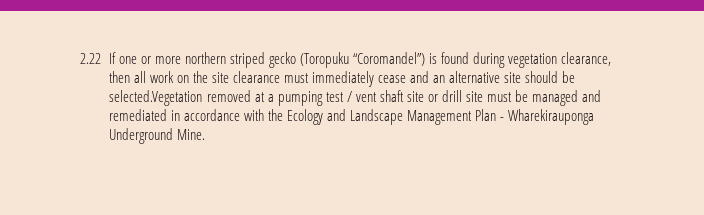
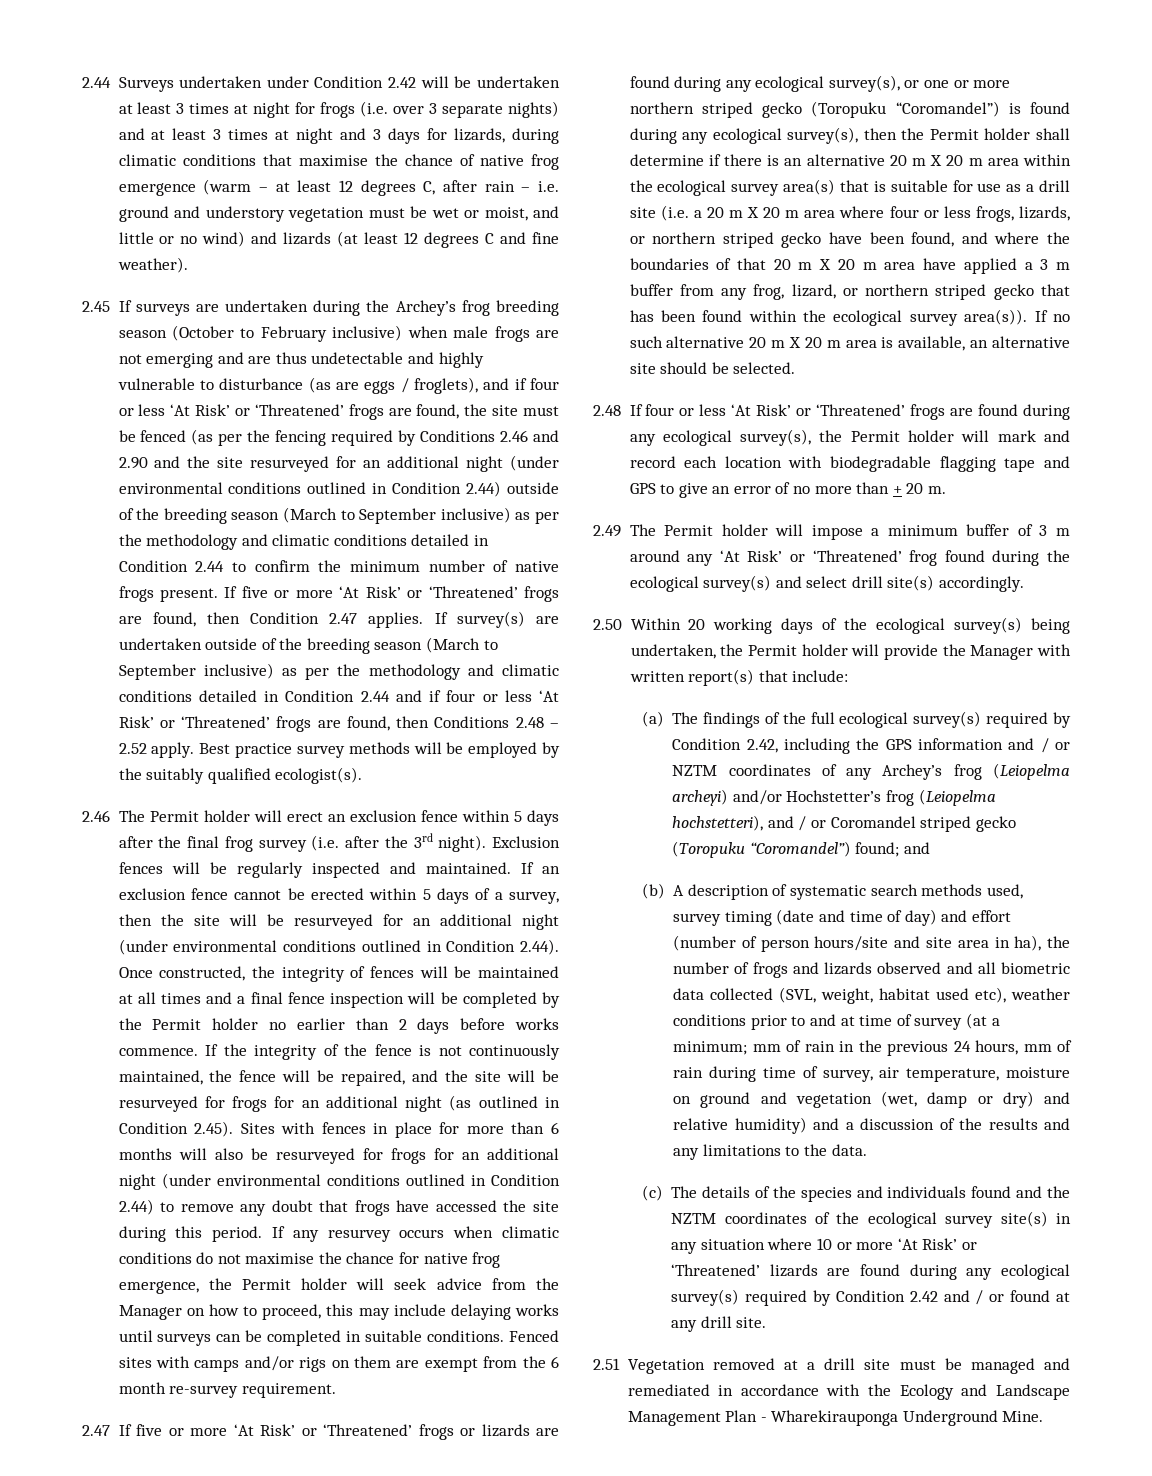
[80,52,116,64] 2.22 If -> [82,76,561,92] [118,101,559,118] [118,128,559,144] [118,154,559,170] [118,179,559,196] [118,206,559,222] [118,231,559,248] [117,257,188,273] [82,300,559,316] [118,325,559,342] [118,352,484,368] [117,377,560,394] [118,404,559,420] [118,429,559,446] [118,455,560,472] [118,481,559,497] [118,507,559,524] [118,534,490,550] [118,560,559,572] [118,586,559,602] [118,611,559,628] [118,637,498,654] [118,663,559,680] [118,690,559,702] [118,716,559,732] [118,742,560,758] [118,767,363,784] [82,810,559,826] [118,833,560,852] [118,862,560,878] [118,888,560,904] [118,914,559,930] [118,939,559,955] [118,966,559,982] [118,992,560,1008] [118,1018,559,1034] [118,1044,560,1060] [118,1070,559,1086] [118,1095,560,1112] [118,1121,559,1138] [118,1148,559,1164] [118,1173,560,1190] [118,1199,559,1216] [118,1226,559,1242] [118,1252,501,1268] [118,1278,559,1294] [118,1304,559,1320] [118,1330,559,1346] [118,1356,560,1372] [118,1382,336,1398] [82,1424,559,1440] [629,75,920,92] 2.44 Surveys undertaken under Condition 2.42 will be undertaken at least 3 times at night for frogs (i.e. over 3 separate nights) and at least 3 times at night and 3 days for lizards, during climatic conditions that maximise the chance of native frog emergence (warm – at least 12 degrees C, after rain – i.e. ground and understory vegetation must be wet or moist, and little or no wind) and lizards (at least 12 degrees C and fine weather). // 2.45 If surveys are undertaken during the Archey’s frog breeding season (October to February inclusive) when male frogs are not emerging and are thus undetectable and highly vulnerable to disturbance (as are eggs / froglets), and if four or less ‘At Risk’ or ‘Threatened’ frogs are found, the site must be fenced (as per the fencing required by Conditions 2.46 and 2.90 and the site resurveyed for an additional night (under environmental conditions outlined in Condition 2.44) outside of the breeding season (March to September inclusive) as per the methodology and climatic conditions detailed in Condition 2.44 to confirm the minimum number of native frogs present. If five or more ‘At Risk’ or ‘Threatened’ frogs are found, then Condition 2.47 applies. If survey(s) are undertaken outside of the breeding season (March to September inclusive) as per the methodology and climatic conditions detailed in Condition 2.44 and if four or less ‘At Risk’ or ‘Threatened’ frogs are found, then Conditions 2.48 – 2.52 apply. Best practice survey methods will be employed by the suitably qualified ecologist(s). // 2.46 The Permit holder will erect an exclusion fence within 5 days after the final frog survey (i.e. after the 3rd night). Exclusion fences will be regularly inspected and maintained. If an exclusion fence cannot be erected within 5 days of a survey, then the site will be resurveyed for an additional night (under environmental conditions outlined in Condition 2.44). Once constructed, the integrity of fences will be maintained at all times and a final fence inspection will be completed by the Permit holder no earlier than 2 days before works commence. If the integrity of the fence is not continuously maintained, the fence will be repaired, and the site will be resurveyed for frogs for an additional night (as outlined in Condition 2.45). Sites with fences in place for more than 6 months will also be resurveyed for frogs for an additional night (under environmental conditions outlined in Condition 2.44) to remove any doubt that frogs have accessed the site during this period. If any resurvey occurs when climatic conditions do not maximise the chance for native frog emergence, the Permit holder will seek advice from the Manager on how to proceed, this may include delaying works until surveys can be completed in suitable conditions. Fenced sites with camps and/or rigs on them are exempt from the 6 month re-survey requirement. // 2.47 If five or more ‘At Risk’ or ‘Threatened’ frogs or lizards are found during any ecological survey(s), or
[508,52,612,68] [108,71,430,87] vegetation clearance, then all work on the site clearance must immediately cease and -> [682,127,1070,144] [629,154,1071,166] [629,179,1070,196] [629,205,1070,222] [629,232,1070,248] [629,258,1070,274] [629,284,1070,300] [629,309,1070,326] [629,336,966,351] any ecological survey(s), then the Permit holder shall determine if there is an alternative 20 m X 20 m area within the ecological survey area(s) that is suitable for use as a drill site (i.e. a 20 m X 20 m area where four or less frogs, lizards, or northern striped gecko have been found, and where the boundaries of that 20 m X 20 m area have applied a 3 m buffer from any frog, lizard, or northern striped gecko that has been found within the ecological survey area(s)). If no such alternative 20 m X 20 m area is available,
[108,90,438,106] selected.Vegetation removed at a pumping test / vent shaft site or -> [733,362,796,374] [593,404,1070,420] [629,429,1070,446] [629,456,1070,472] [629,482,946,498] [593,524,1070,540] [629,550,1070,566] [629,575,1025,592] [593,617,1070,634] [630,644,1071,660] [629,669,849,686] [641,711,1071,728] [672,738,1070,754] [672,763,1070,780] [672,789,996,806] [672,815,1016,832] [672,841,930,858] [641,883,1023,900] [673,909,1011,926] [673,935,1070,952] [673,962,1070,978] [673,987,1070,1004] [673,1013,1000,1030] [673,1040,1072,1056] [673,1066,1070,1082] [673,1091,1070,1108] [673,1117,1070,1134] [673,1144,867,1160] [641,1185,1070,1202] [671,1211,1071,1228] [671,1238,977,1254] [671,1264,1070,1280] [671,1289,1070,1306] [671,1316,767,1332] [593,1358,815,1374] selected. // 2.48 If four or less ‘At Risk’ or ‘Threatened’ frogs are found during any ecological survey(s), the Permit holder will mark and record each location with biodegradable flagging tape and GPS to give an error of no more than + 20 m. // 2.49 The Permit holder will impose a minimum buffer of 3 m around any ‘At Risk’ or ‘Threatened’ frog found during the ecological survey(s) and select drill site(s) accordingly. // 2.50 Within 20 working days of the ecological survey(s) being undertaken, the Permit holder will provide the Manager with written report(s) that include: // (a) The findings of the full ecological survey(s) required by Condition 2.42, including the GPS information and / or NZTM coordinates of any Archey’s frog (Leiopelma archeyi) and/or Hochstetter’s frog (Leiopelma hochstetteri), and / or Coromandel striped gecko (Toropuku “Coromandel”) found; and // (b) A description of systematic search methods used, survey timing (date and time of day) and effort (number of person hours/site and site area in ha), the number of frogs and lizards observed and all biometric data collected (SVL, weight, habitat used etc), weather conditions prior to and at time of survey (at a minimum; mm of rain in the previous 24 hours, mm of rain during time of survey, air temperature, moisture on ground and vegetation (wet, damp or dry) and relative humidity) and a discussion of the results and any limitations to the data. // (c) The details of the species and individuals found and the NZTM coordinates of the ecological survey site(s) in any situation where 10 or more ‘At Risk’ or ‘Threatened’ lizards are found during any ecological survey(s) required by Condition 2.42 and / or found at any drill site. // 2.51 Vegetation removed at a

